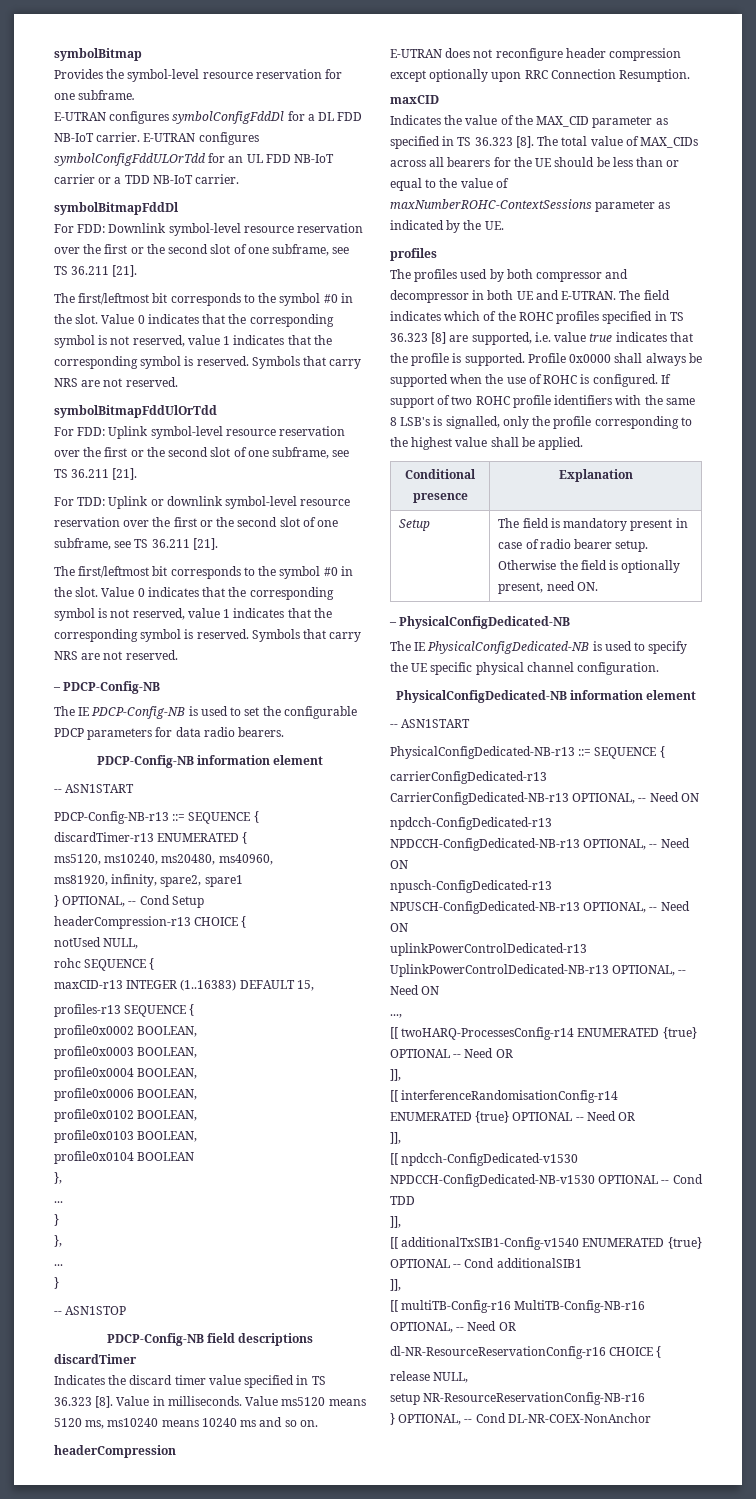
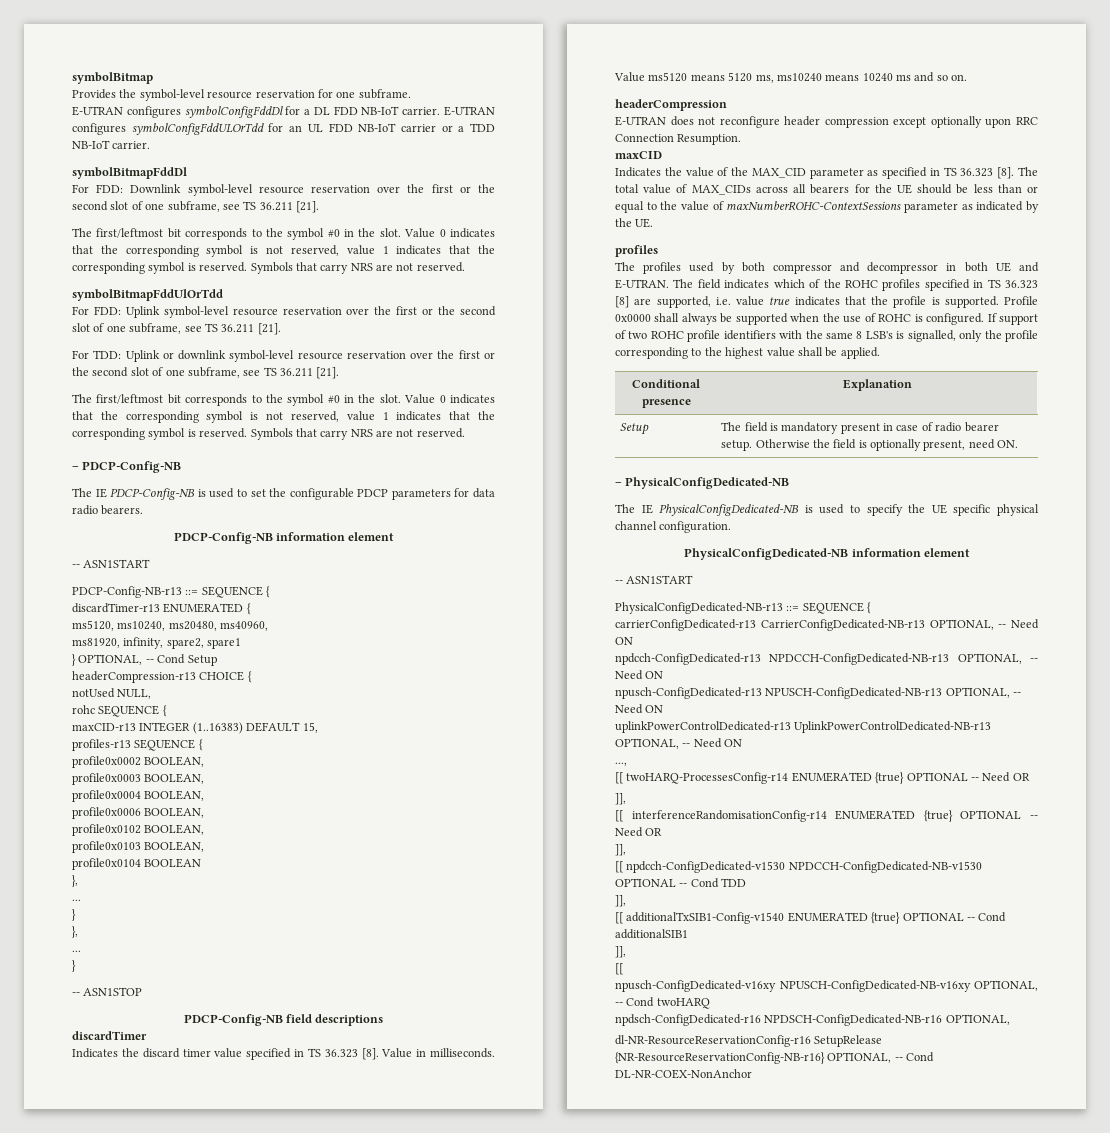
[401,1300,646,1313] [390,1321,516,1333] [390,1346,662,1359] [390,1371,469,1383] [390,1392,646,1405] [390,1413,395,1425] multiTB-Config-r16 MultiTB-Config-NB-r16 OPTIONAL, -- Need OR // dl-NR-ResourceReservationConfig-r16 CHOICE { // release NULL, // setup NR-ResourceReservationConfig-NB-r16 // } -> [615,980,1038,992] [615,997,710,1009] [615,1014,1010,1026] [615,1035,883,1047] [615,1052,825,1064] // npusch-ConfigDedicated-v16xy NPUSCH-ConfigDedicated-NB-v16xy OPTIONAL, -- Cond twoHARQ // npdsch-ConfigDedicated-r16 NPDSCH-ConfigDedicated-NB-r16 OPTIONAL, // dl-NR-ResourceReservationConfig-r16 SetupRelease {NR-ResourceReservationConfig-NB-r16}

